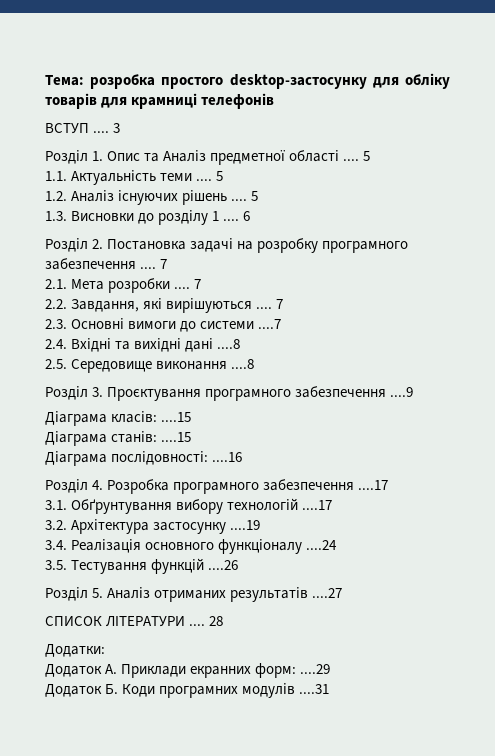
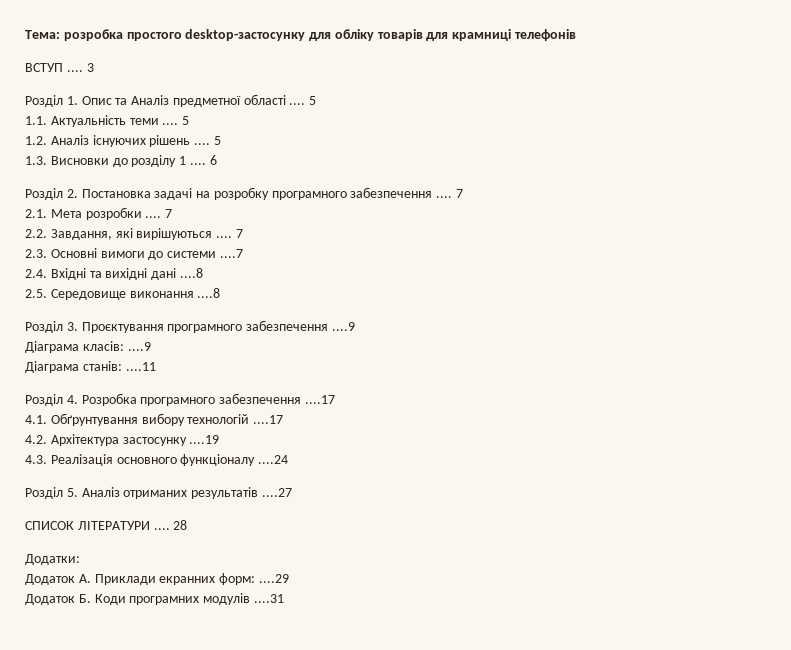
[161,412,192,422] ....15 -> [127,342,151,351] ....9
[161,432,192,442] [45,451,243,466] ....15 // Діаграма послідовності: ....16 -> [125,362,156,371] ....11
[45,500,67,510] 3.1. -> [25,415,47,424] 4.1.
[45,520,67,530] 3.2. -> [25,435,47,444] 4.2.
[45,540,67,550] 3.4. -> [25,455,47,464] 4.3.
[45,558,239,574] // 3.5. Тестування функцій ....26 -> (289, 459) none

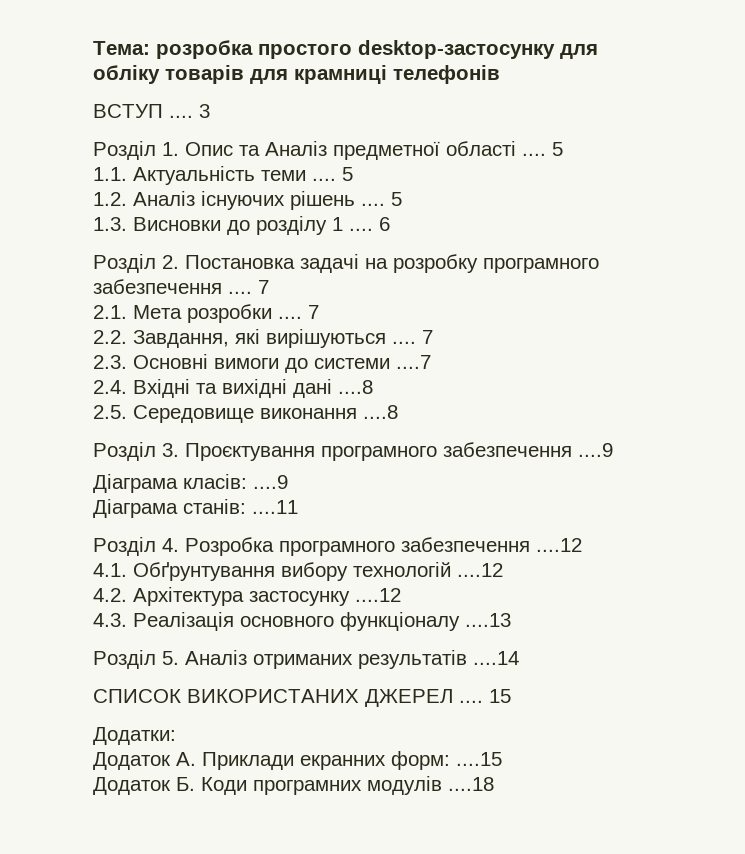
[304,395,335,404] ....17 -> [536,538,582,552] ....12
[253,415,284,424] ....17 -> [457,563,503,577] ....12
[189,435,220,444] ....19 -> [355,588,401,602] ....12
[258,455,289,464] ....24 -> [465,613,511,627] ....13
[261,488,292,497] ....27 -> [473,651,519,665] ....14
[77,520,188,530] ЛІТЕРАТУРИ .... 28 -> [187,689,511,707] ВИКОРИСТАНИХ ДЖЕРЕЛ .... 15
[258,574,289,583] ....29 -> [456,752,502,766] ....15
[253,594,284,603] ....31 -> [448,777,494,791] ....18

